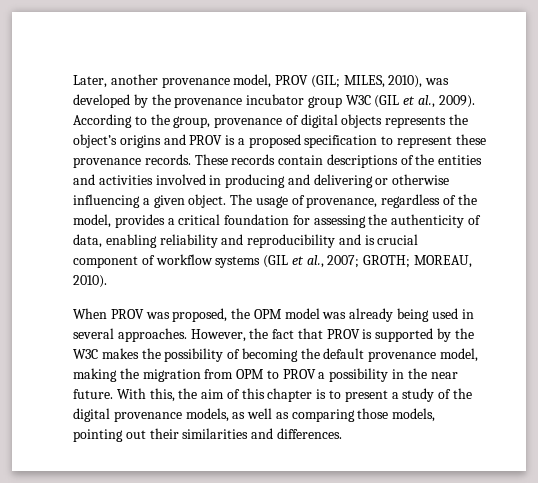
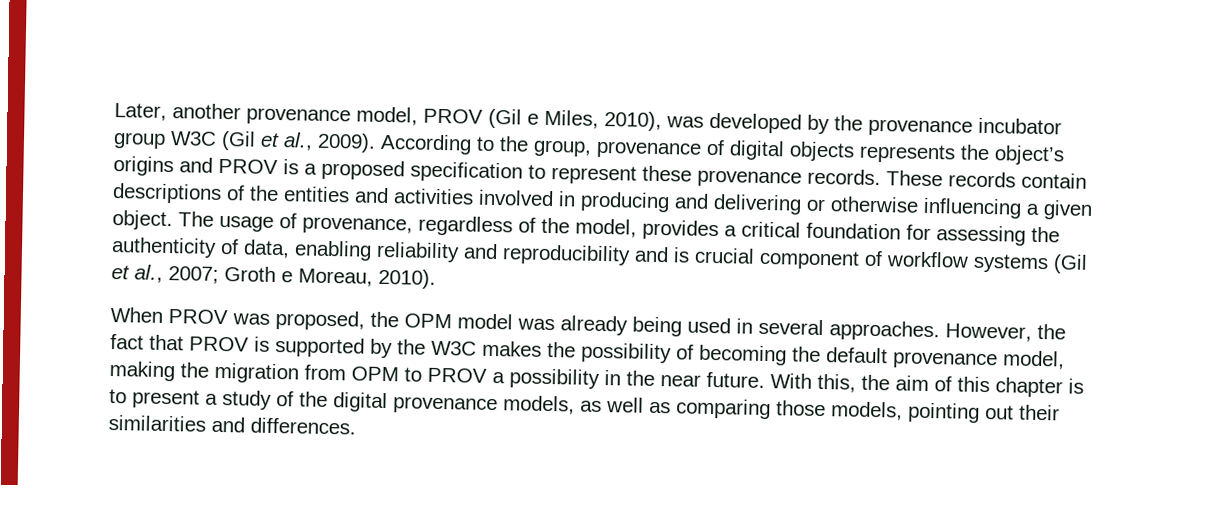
[310,75,385,88] (GIL; MILES, -> [488,108,599,129] (Gil e Miles,
[374,95,400,108] (GIL -> [221,131,256,151] (Gil
[263,255,289,268] (GIL -> [1053,254,1088,274] (Gil
[363,255,473,268] GROTH; MOREAU, -> [224,266,373,287] Groth e Moreau,

